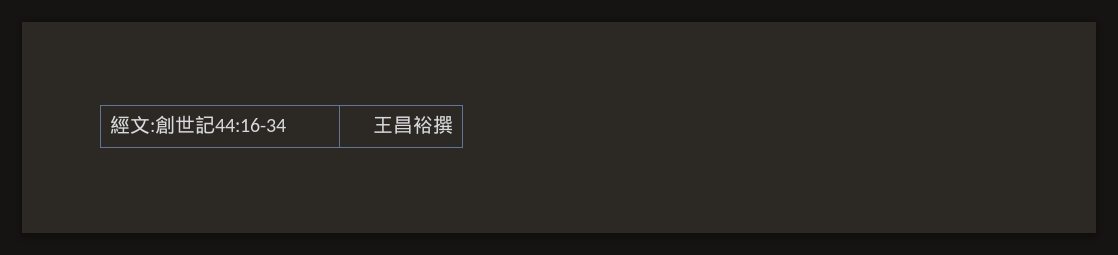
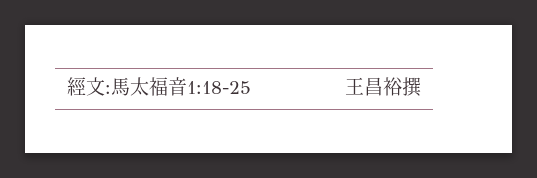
[155,115,287,134] 創世記44:16-34 -> [111,77,252,96] 馬太福音1:18-25

